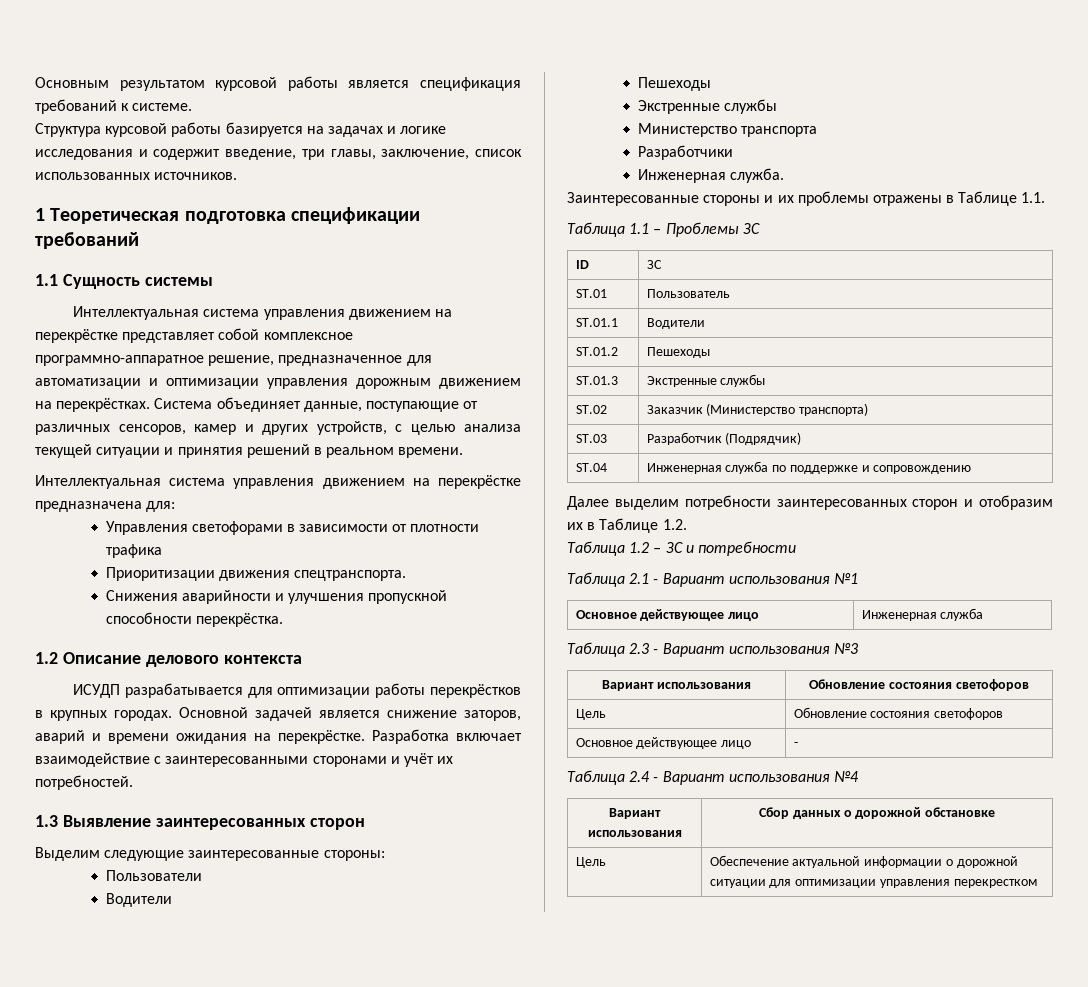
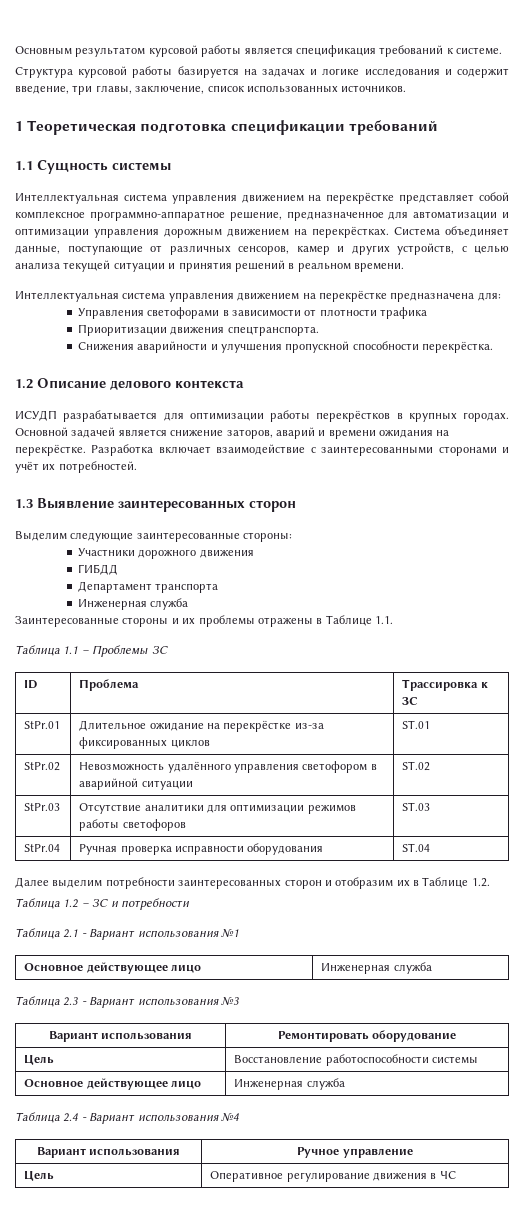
[105,870,202,881] [105,893,172,907] [637,77,711,91] [637,99,777,114] [637,123,737,137] Пользователи // Водители // Пешеходы // Экстренные службы // Министерство -> [77,548,254,559] [77,564,118,575] [77,581,152,593] Участники дорожного движения // ГИБДД // Департамент
[637,145,733,160] [637,168,784,183] // Разработчики // Инженерная служба. -> [77,598,189,610] // Инженерная служба
[646,260,662,269] [575,289,607,298] [646,289,730,298] [575,318,618,327] [646,318,705,329] [575,347,618,356] [646,347,710,358] [575,376,618,385] [646,374,766,387] [575,405,607,414] [646,403,869,416] [575,434,607,443] [646,432,802,445] [575,463,607,472] [646,461,972,474] ЗС // ST.01 | Пользователь // ST.01.1 | Водители // ST.01.2 | Пешеходы // ST.01.3 | Экстренные службы // ST.02 | Заказчик (Министерство транспорта) // ST.03 | Разработчик (Подрядчик) // ST.04 | Инженерная служба по поддержке и сопровождению -> [79,679,140,691] [402,679,488,691] [402,697,419,705] [24,721,61,729] [79,720,324,732] [79,737,210,749] [402,720,431,729] [24,762,61,771] [79,761,377,773] [79,778,193,790] [402,761,431,771] [24,803,61,811] [79,803,356,814] [79,819,186,831] [402,802,431,811] [24,844,61,852] [79,843,324,855] [402,843,431,852] Проблема | Трассировка к ЗС // StPr.01 | Длительное ожидание на перекрёстке из-за фиксированных циклов | ST.01 // StPr.02 | Невозможность удалённого управления светофором в аварийной ситуации | ST.02 // StPr.03 | Отсутствие аналитики для оптимизации режимов работы светофоров | ST.03 // StPr.04 | Ручная проверка исправности оборудования | ST.04
[809,679,1029,691] [575,709,606,720] [793,707,1004,720] [575,737,752,749] [793,742,798,747] Обновление состояния светофоров // Цель | Обновление состояния светофоров // Основное действующее лицо | - -> [277,1030,457,1042] [24,1055,55,1065] [234,1054,478,1066] [24,1078,201,1090] [234,1078,345,1090] Ремонтировать оборудование // Цель | Восстановление работоспособности системы // Основное действующее лицо | Инженерная служба
[758,807,996,819] [575,857,606,868] [709,855,1018,868] [709,879,1037,888] Сбор данных о дорожной обстановке // Цель | Обеспечение актуальной информации о дорожной ситуации для оптимизации управления перекрестком -> [297,1147,413,1158] [24,1171,55,1181] [210,1171,456,1182] Ручное управление // Цель | Оперативное регулирование движения в ЧС

